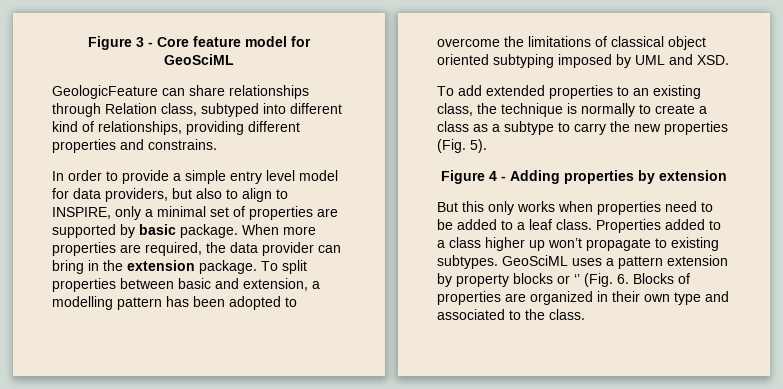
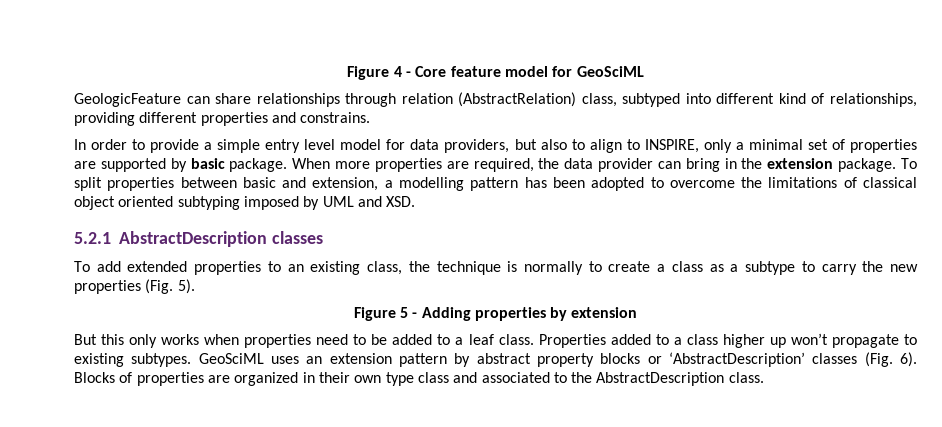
[88,36,144,50] Figure 3 -> [347,66,402,80] Figure 4
[105,103,157,114] Relation -> [401,92,577,107] relation (AbstractRelation)
(729, 60) none -> [74,231,323,247] // 5.2.1 AbstractDescription classes
[489,171,497,181] 4 -> [399,307,408,318] 5
[606,255,728,269] [437,273,629,287] a pattern extension by property blocks or ‘’ (Fig. 6. -> [306,352,918,367] an extension pattern by abstract property blocks or ‘AbstractDescription’ classes (Fig. 6).
(701, 298) none -> [417,372,449,383] class
(545, 314) none -> [596,372,725,386] AbstractDescription

